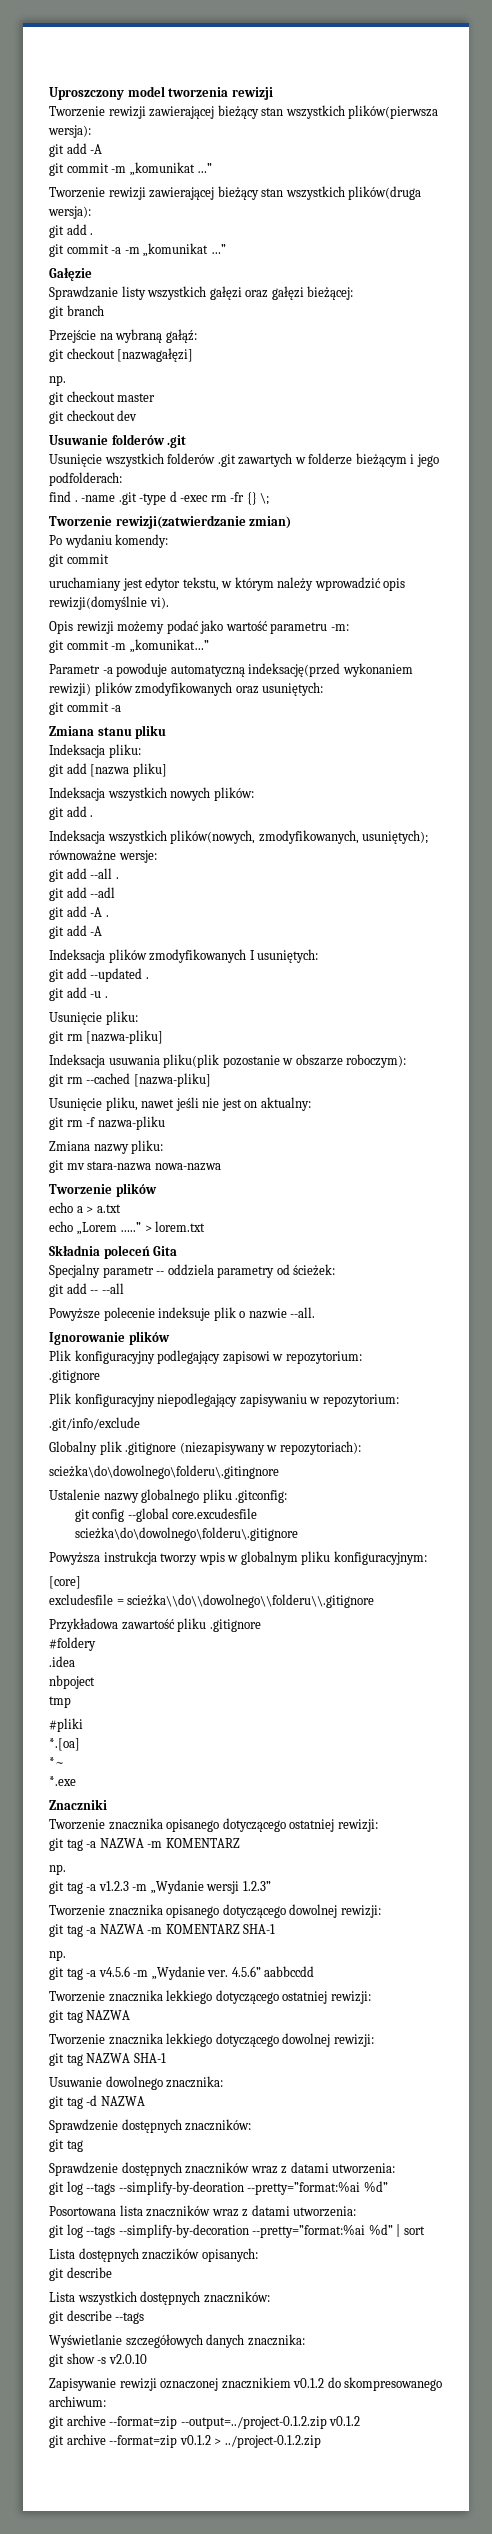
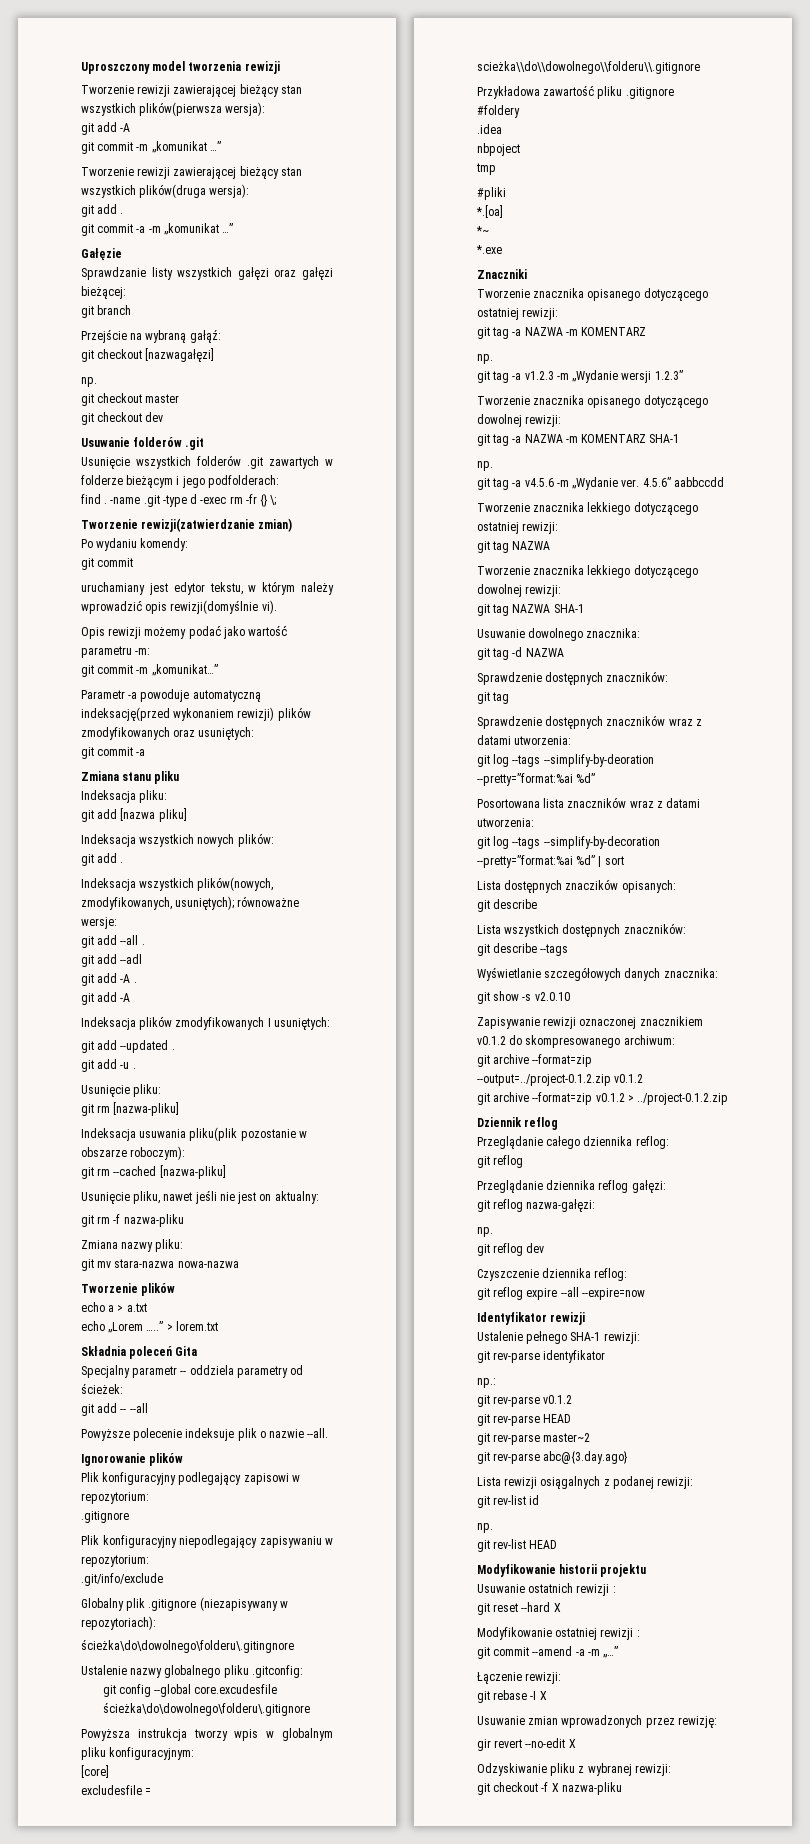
[49,1465,279,1479] scieżka\do\dowolnego\folderu\.gitingnore -> [81,1639,294,1653] ścieżka\do\dowolnego\folderu\.gitingnore
[74,1527,298,1541] scieżka\do\dowolnego\folderu\.gitignore -> [102,1702,310,1716] ścieżka\do\dowolnego\folderu\.gitignore
(321, 2441) none -> [477,1117,559,1130] [477,1136,669,1149] [477,1155,524,1168] [477,1180,666,1193] [477,1199,596,1212] [477,1227,493,1237] [477,1243,545,1256] [477,1268,628,1281] [477,1287,645,1300] [477,1312,586,1325] [477,1331,640,1344] [477,1350,606,1363] [477,1378,496,1388] [477,1395,573,1407] [477,1414,572,1426] [477,1433,591,1445] [477,1451,628,1464] [477,1476,694,1489] [477,1495,540,1508] [477,1523,493,1533] [477,1539,558,1552] [477,1564,647,1577] [477,1583,616,1596] [477,1602,561,1615] [477,1627,640,1640] [477,1646,619,1659] [477,1672,562,1684] [477,1690,547,1703] [477,1715,717,1728] [477,1738,576,1751] [477,1763,671,1776] [477,1782,622,1795] // Dziennik reflog // Przeglądanie całego dziennika reflog: // git reflog // Przeglądanie dziennika reflog gałęzi: // git reflog nazwa-gałęzi: // np. // git reflog dev // Czyszczenie dziennika reflog: // git reflog expire --all --expire=now // Identyfikator rewizji // Ustalenie pełnego SHA-1 rewizji: // git rev-parse identyfikator // np.: // git rev-parse v0.1.2 // git rev-parse HEAD // git rev-parse master~2 // git rev-parse abc@{3.day.ago} // Lista rewizji osiągalnych z podanej rewizji: // git rev-list id // np. // git rev-list HEAD // Modyfikowanie historii projektu // Usuwanie ostatnich rewizji : // git reset --hard X // Modyfikowanie ostatniej rewizji : // git commit --amend -a -m „…” // Łączenie rewizji: // git rebase -I X // Usuwanie zmian wprowadzonych przez rewizję: // gir revert --no-edit X // Odzyskiwanie pliku z wybranej rewizji: // git checkout -f X nazwa-pliku

